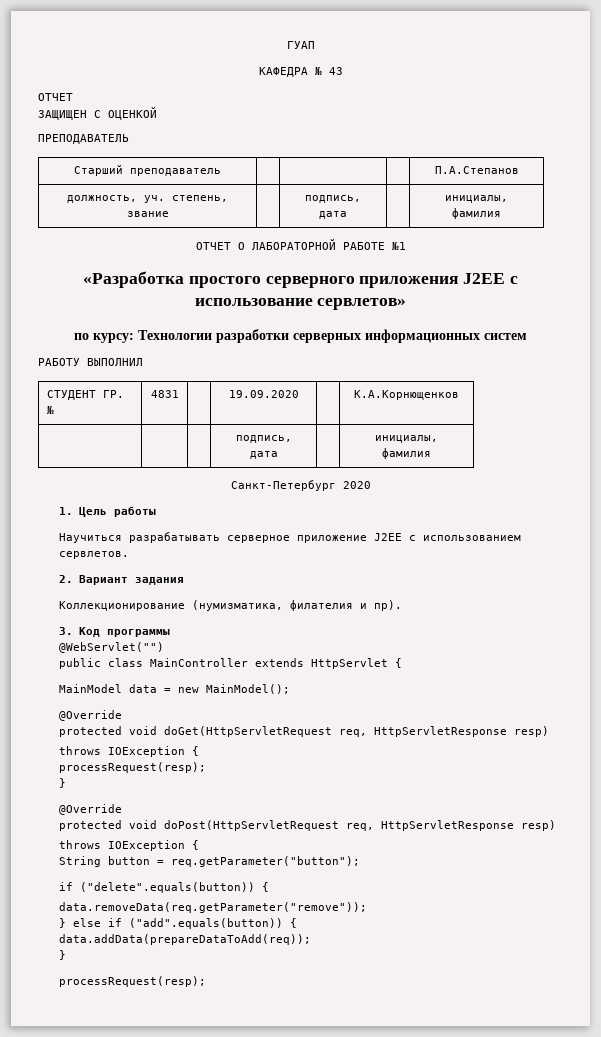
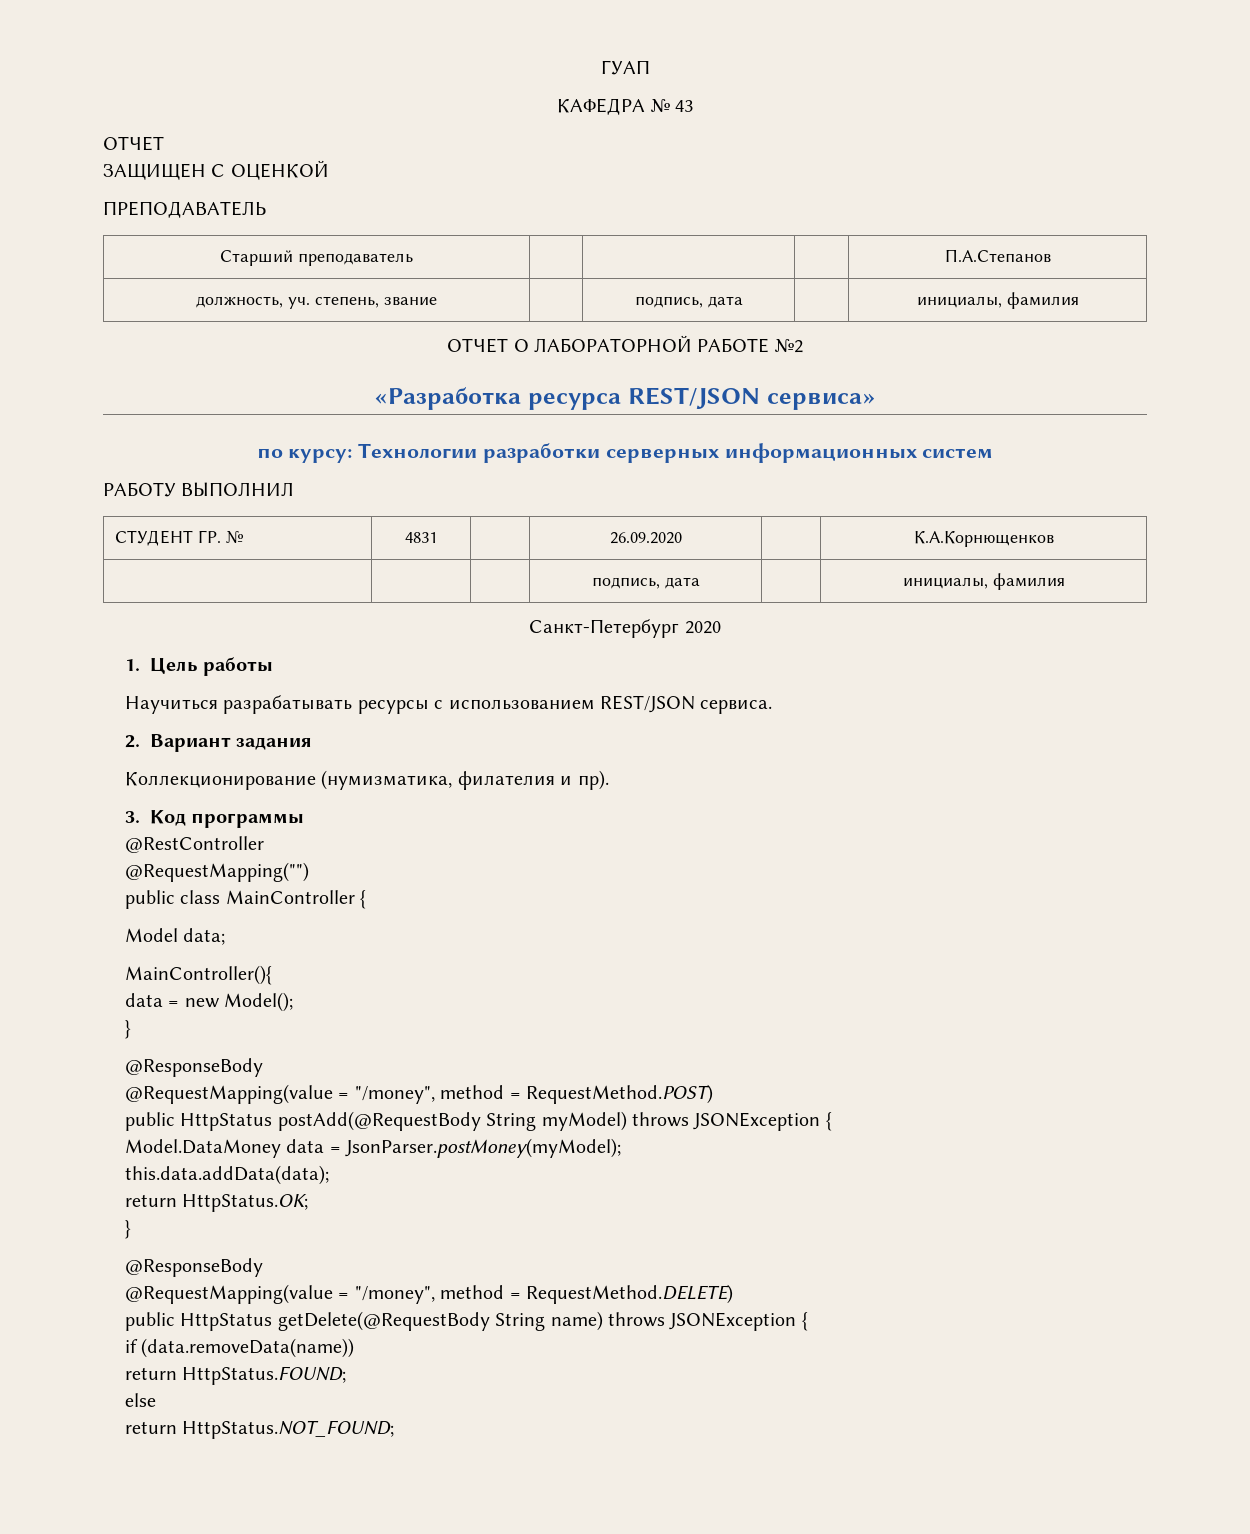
[391,241,406,250] №1 -> [774,339,803,353] №2
[188,273,518,288] [194,298,407,310] простого серверного приложения J2EE с использование сервлетов» -> [528,387,876,410] ресурса REST/JSON сервиса»
[228,390,299,398] 19.09.2020 -> [609,532,682,544] 26.09.2020
[226,533,521,543] [58,551,129,559] серверное приложение J2EE с использованием сервлетов. -> [357,695,773,714] ресурсы с использованием REST/JSON сервиса.
[58,642,164,653] @WebServlet("") -> [125,836,265,853] [125,862,310,882] @RestController // @RequestMapping("")
[254,658,402,669] [58,684,290,694] [58,710,122,721] [58,726,549,737] [58,746,199,757] [58,762,206,773] [58,778,66,788] [58,804,122,815] [58,820,556,831] [58,840,199,851] [58,856,360,867] [58,882,269,893] [58,902,367,913] [58,918,297,929] [58,934,311,945] [58,950,66,960] [58,976,206,987] extends HttpServlet { // MainModel data = new MainModel(); // @Override // protected void doGet(HttpServletRequest req, HttpServletResponse resp) // throws IOException { // processRequest(resp); // } // @Override // protected void doPost(HttpServletRequest req, HttpServletResponse resp) // throws IOException { // String button = req.getParameter("button"); // if ("delete".equals(button)) { // data.removeData(req.getParameter("remove")); // } else if ("add".equals(button)) { // data.addData(prepareDataToAdd(req)); // } // processRequest(resp); -> [360,890,367,909] [125,928,226,945] [125,965,273,985] [125,992,294,1012] [125,1020,132,1039] [125,1058,264,1077] [125,1084,714,1104] [125,1111,832,1131] [125,1138,622,1158] [125,1165,330,1185] [125,1194,309,1212] [125,1220,132,1239] [125,1258,264,1277] [125,1284,734,1304] [125,1311,808,1331] [125,1338,355,1358] [125,1366,347,1385] [125,1393,157,1407] [125,1420,395,1439] { // Model data; // MainController(){ // data = new Model(); // } // @ResponseBody // @RequestMapping(value = "/money", method = RequestMethod.POST) // public HttpStatus postAdd(@RequestBody String myModel) throws JSONException { // Model.DataMoney data = JsonParser.postMoney(myModel); // this.data.addData(data); // return HttpStatus.OK; // } // @ResponseBody // @RequestMapping(value = "/money", method = RequestMethod.DELETE) // public HttpStatus getDelete(@RequestBody String name) throws JSONException { // if (data.removeData(name)) // return HttpStatus.FOUND; // else // return HttpStatus.NOT_FOUND;

